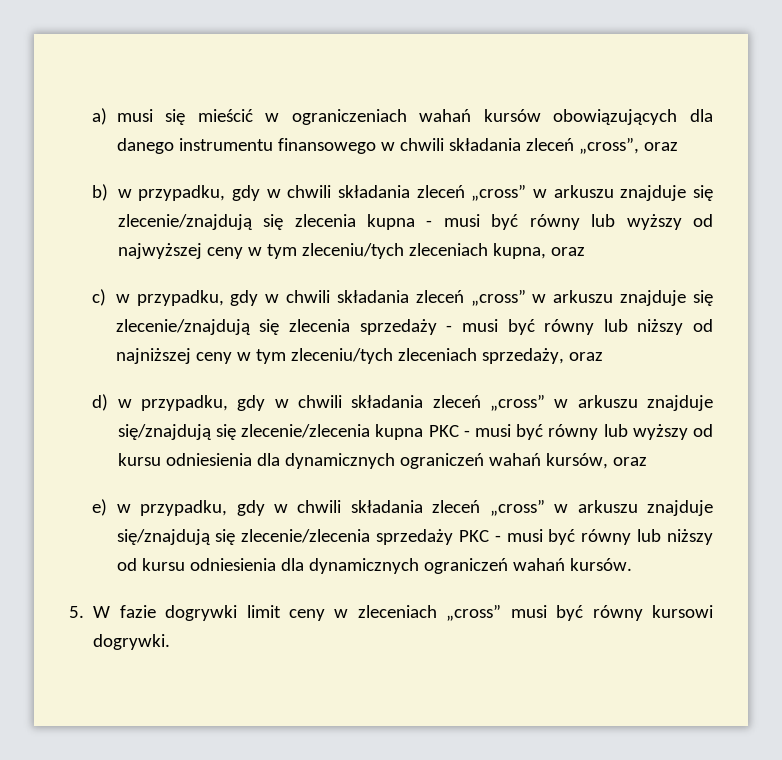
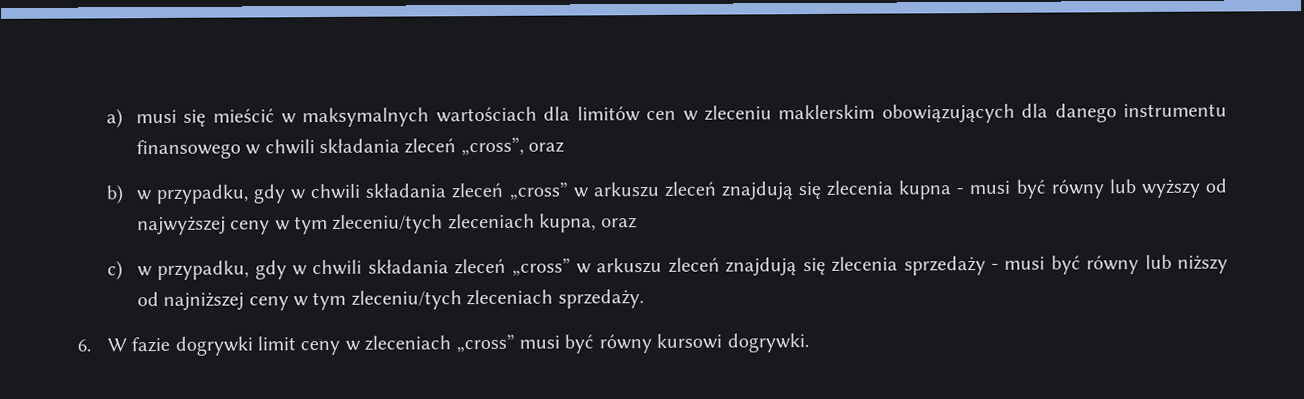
[291,109,541,125] ograniczeniach wahań kursów -> [302,104,876,128] maksymalnych wartościach dla limitów cen w zleceniu maklerskim
[620,185,713,201] [117,214,252,230] znajduje się zlecenie/znajdują -> [663,181,794,201] zleceń znajdują
[620,290,714,306] [115,319,250,335] znajduje się zlecenie/znajdują -> [667,257,798,277] zleceń znajdują
[481,348,603,364] [92,394,714,411] [117,424,713,440] [117,453,647,469] [92,499,713,516] [116,529,714,545] [116,558,632,574] [69,606,84,618] sprzedaży, oraz // d) w przypadku, gdy w chwili składania zleceń „cross” w arkuszu znajduje się/znajdują się zlecenie/zlecenia kupna PKC - musi być równy lub wyższy od kursu odniesienia dla dynamicznych ograniczeń wahań kursów, oraz // e) w przypadku, gdy w chwili składania zleceń „cross” w arkuszu znajduje się/znajdują się zlecenie/zlecenia sprzedaży PKC - musi być równy lub niższy od kursu odniesienia dla dynamicznych ograniczeń wahań kursów. // 5. -> [557,289,644,309] [77,339,91,352] sprzedaży. // 6.

